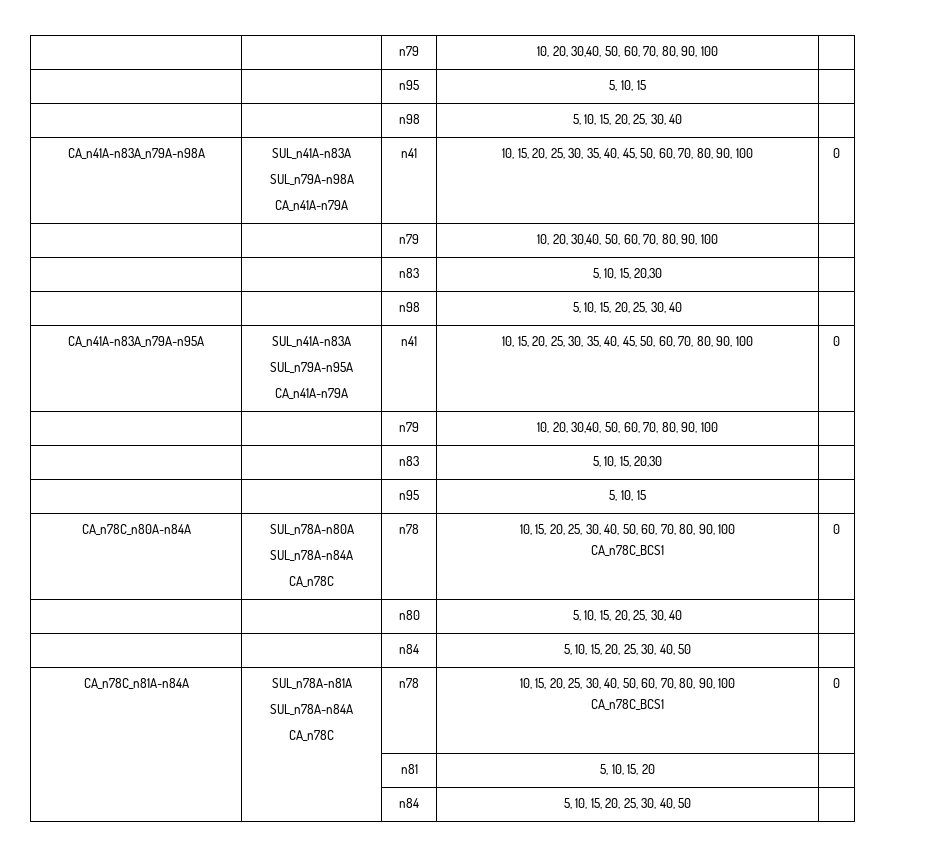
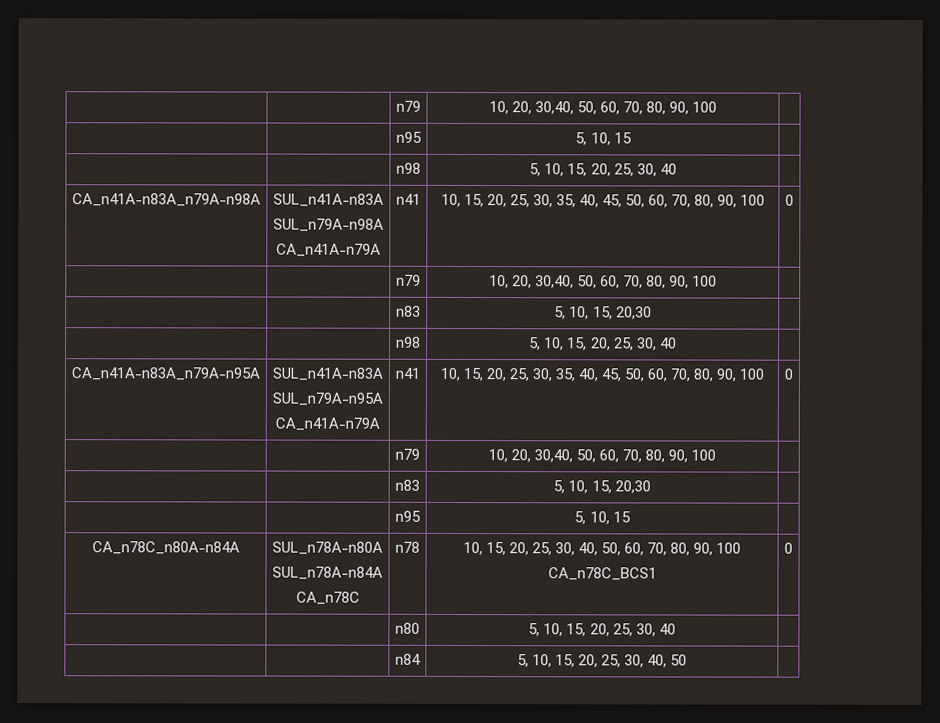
[83,678,189,689] [271,678,352,689] [270,704,353,715] [289,730,334,741] [399,678,419,688] [519,678,736,689] [591,699,664,710] [833,678,840,688] [400,764,418,774] [600,764,655,775] [399,798,419,808] [563,798,692,809] // CA_n78C_n81A-n84A | SUL_n78A-n81A // SUL_n78A-n84A // CA_n78C | n78 | 10, 15, 20, 25, 30, 40, 50, 60, 70, 80, 90, 100 // CA_n78C_BCS1 | 0 // | | n81 | 5, 10, 15, 20 | // | | n84 | 5, 10, 15, 20, 25, 30, 40, 50 | -> (688, 660) none

